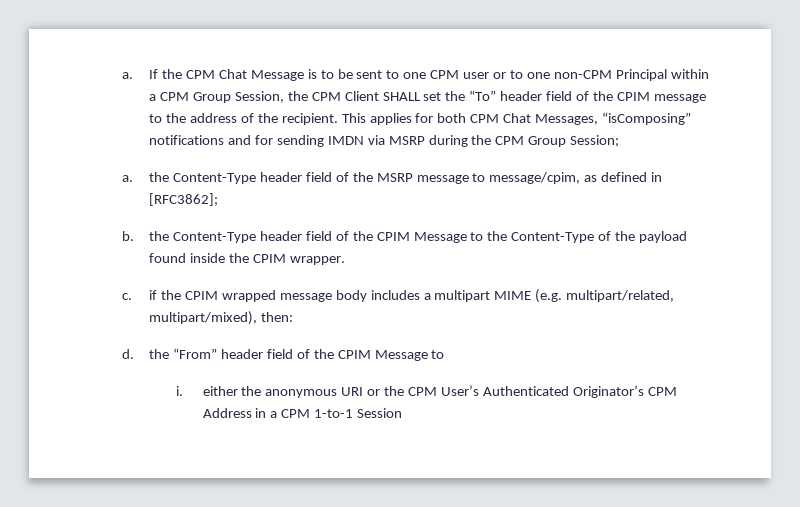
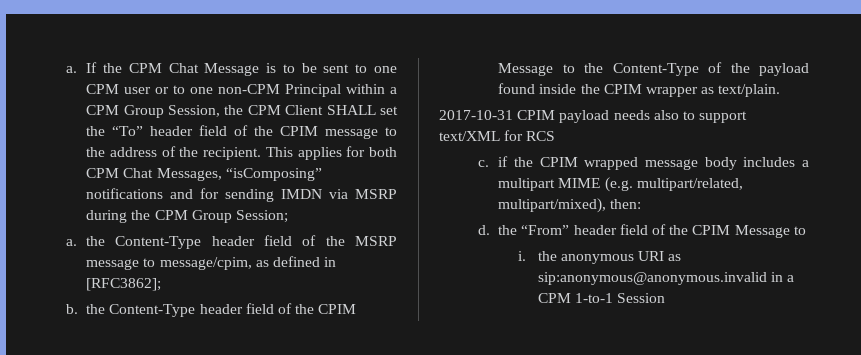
[289,256,345,265] wrapper. -> [645,84,781,97] [439,110,748,123] [439,130,556,141] wrapper as text/plain. // 2017-10-31 CPIM payload needs also to support text/XML for RCS
[202,386,238,396] either -> (526, 256) none
[367,385,677,398] [202,408,252,418] or the CPM User’s Authenticated Originator’s CPM Address -> [668,254,682,261] [537,272,767,285] as sip:anonymous@anonymous.invalid

